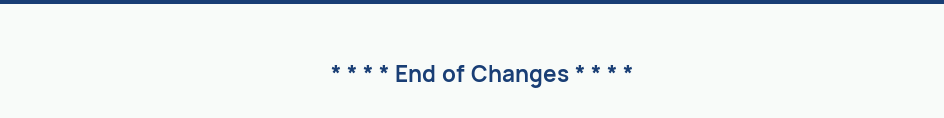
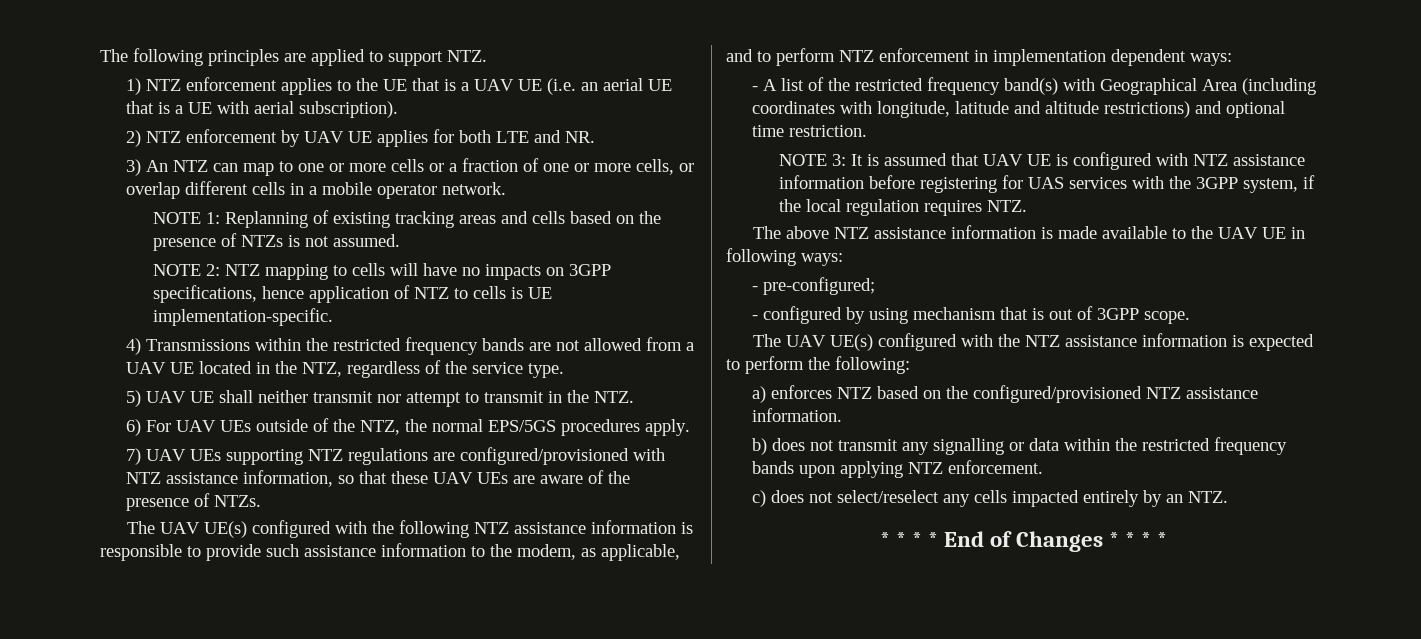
(330, 73) none -> [100,48,487,66] [126,77,673,95] [126,101,399,118] [126,129,596,147] [126,158,695,176] [126,181,507,199] [152,210,661,228] [152,233,400,251] [152,263,611,280] [152,285,552,303] [152,308,333,326] [126,337,695,355] [126,360,565,378] [126,390,635,407] [126,418,691,436] [126,447,666,465] [126,470,631,487] [126,493,262,511] [127,520,694,538] [100,543,680,561] [726,48,1232,66] [752,77,1317,95] [752,101,1286,118] [752,125,868,137] [778,152,1305,170] [778,175,1315,193] [778,199,1027,216] [753,225,1306,239] [726,248,843,266] [752,277,876,295] [752,306,1191,324] [753,333,1315,351] [726,356,910,374] [752,385,1259,403] [752,408,843,422] [752,437,1288,455] [752,460,1044,478] [752,490,1229,507] The following principles are applied to support NTZ. // 1) NTZ enforcement applies to the UE that is a UAV UE (i.e. an aerial UE that is a UE with aerial subscription). // 2) NTZ enforcement by UAV UE applies for both LTE and NR. // 3) An NTZ can map to one or more cells or a fraction of one or more cells, or overlap different cells in a mobile operator network. // NOTE 1: Replanning of existing tracking areas and cells based on the presence of NTZs is not assumed. // NOTE 2: NTZ mapping to cells will have no impacts on 3GPP specifications, hence application of NTZ to cells is UE implementation-specific. // 4) Transmissions within the restricted frequency bands are not allowed from a UAV UE located in the NTZ, regardless of the service type. // 5) UAV UE shall neither transmit nor attempt to transmit in the NTZ. // 6) For UAV UEs outside of the NTZ, the normal EPS/5GS procedures apply. // 7) UAV UEs supporting NTZ regulations are configured/provisioned with NTZ assistance information, so that these UAV UEs are aware of the presence of NTZs. // The UAV UE(s) configured with the following NTZ assistance information is responsible to provide such assistance information to the modem, as applicable, and to perform NTZ enforcement in implementation dependent ways: // - A list of the restricted frequency band(s) with Geographical Area (including coordinates with longitude, latitude and altitude restrictions) and optional time restriction. // NOTE 3: It is assumed that UAV UE is configured with NTZ assistance information before registering for UAS services with the 3GPP system, if the local regulation requires NTZ. // The above NTZ assistance information is made available to the UAV UE in following ways: // - pre-configured; // - configured by using mechanism that is out of 3GPP scope. // The UAV UE(s) configured with the NTZ assistance information is expected to perform the following: // a) enforces NTZ based on the configured/provisioned NTZ assistance information. // b) does not transmit any signalling or data within the restricted frequency bands upon applying NTZ enforcement. // c) does not select/reselect any cells impacted entirely by an NTZ. //

